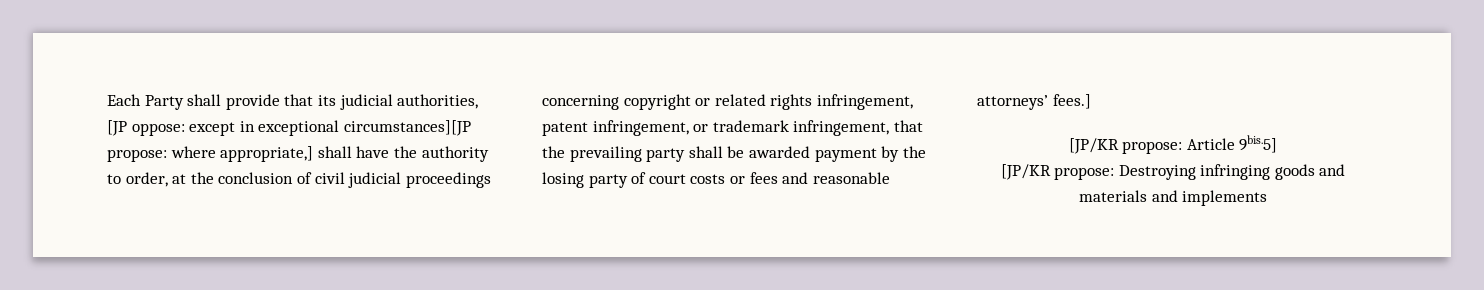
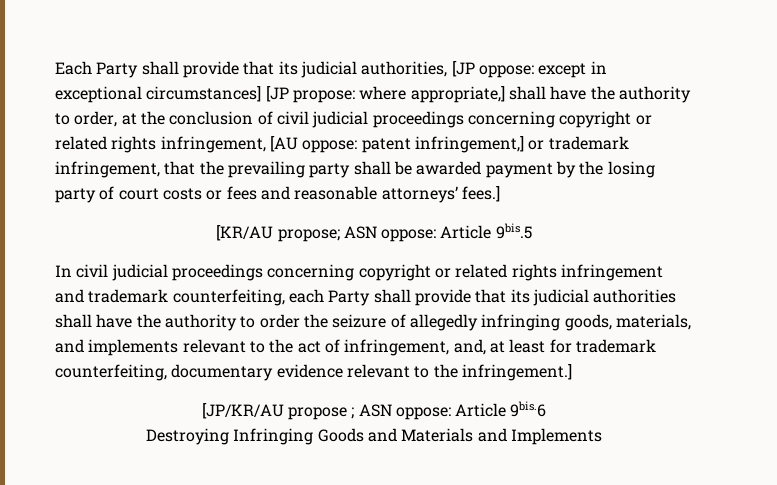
[343,120,471,136] circumstances][JP -> [146,86,289,102] circumstances] [JP
[542,120,689,136] patent infringement, -> [269,136,524,153] [AU oppose: patent infringement,]
[1068,135,1278,154] [1000,164,1346,180] [1078,190,1268,206] [JP/KR propose: Article 9bis.5] // [JP/KR propose: Destroying infringing goods and materials and implements -> [216,223,532,242] [55,264,663,281] [55,289,677,306] [55,314,691,331] [55,339,656,356] [55,364,572,381] [201,401,547,420] [146,428,602,445] [KR/AU propose; ASN oppose: Article 9bis.5 // In civil judicial proceedings concerning copyright or related rights infringement and trademark counterfeiting, each Party shall provide that its judicial authorities shall have the authority to order the seizure of allegedly infringing goods, materials, and implements relevant to the act of infringement, and, at least for trademark counterfeiting, documentary evidence relevant to the infringement.] // [JP/KR/AU propose ; ASN oppose: Article 9bis.6 // Destroying Infringing Goods and Materials and Implements

